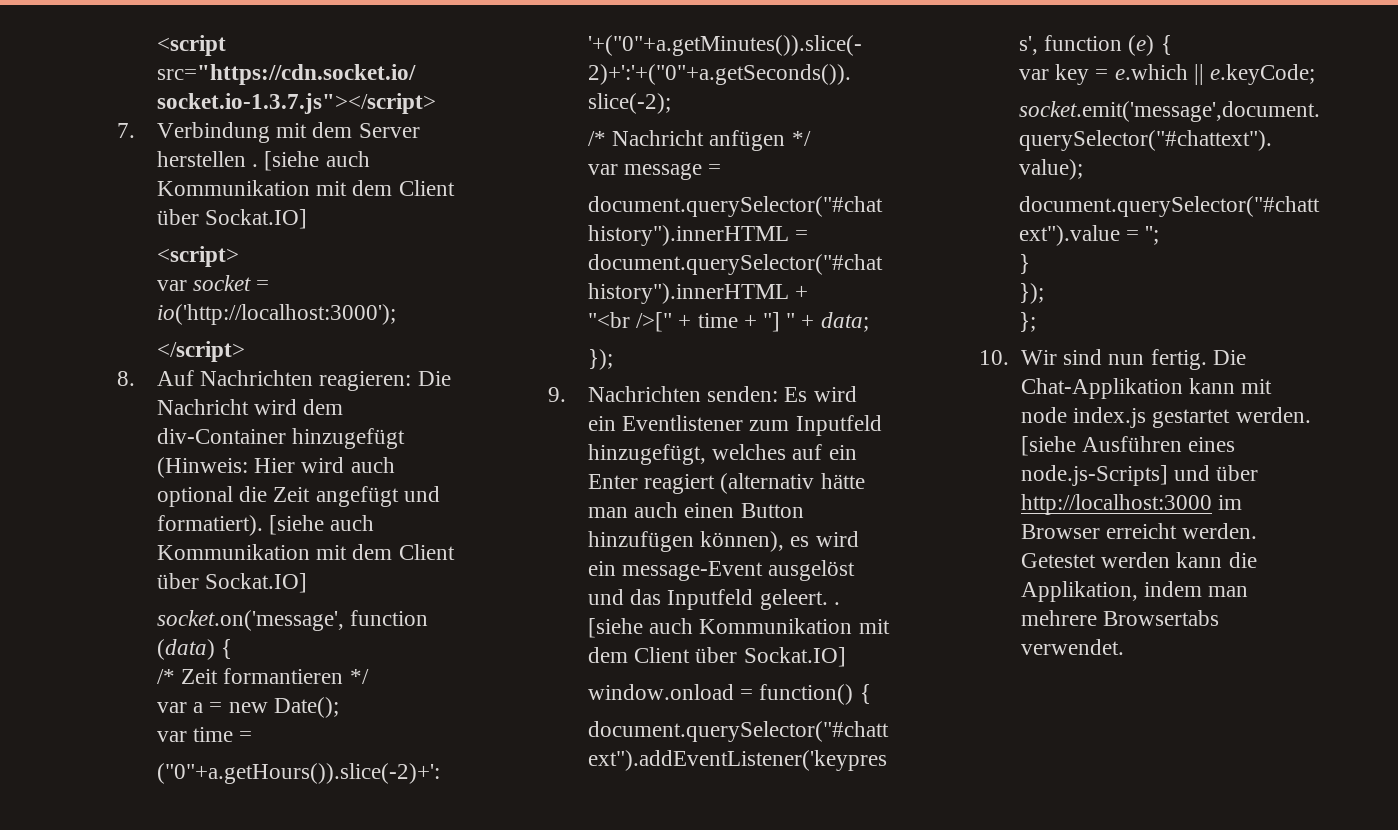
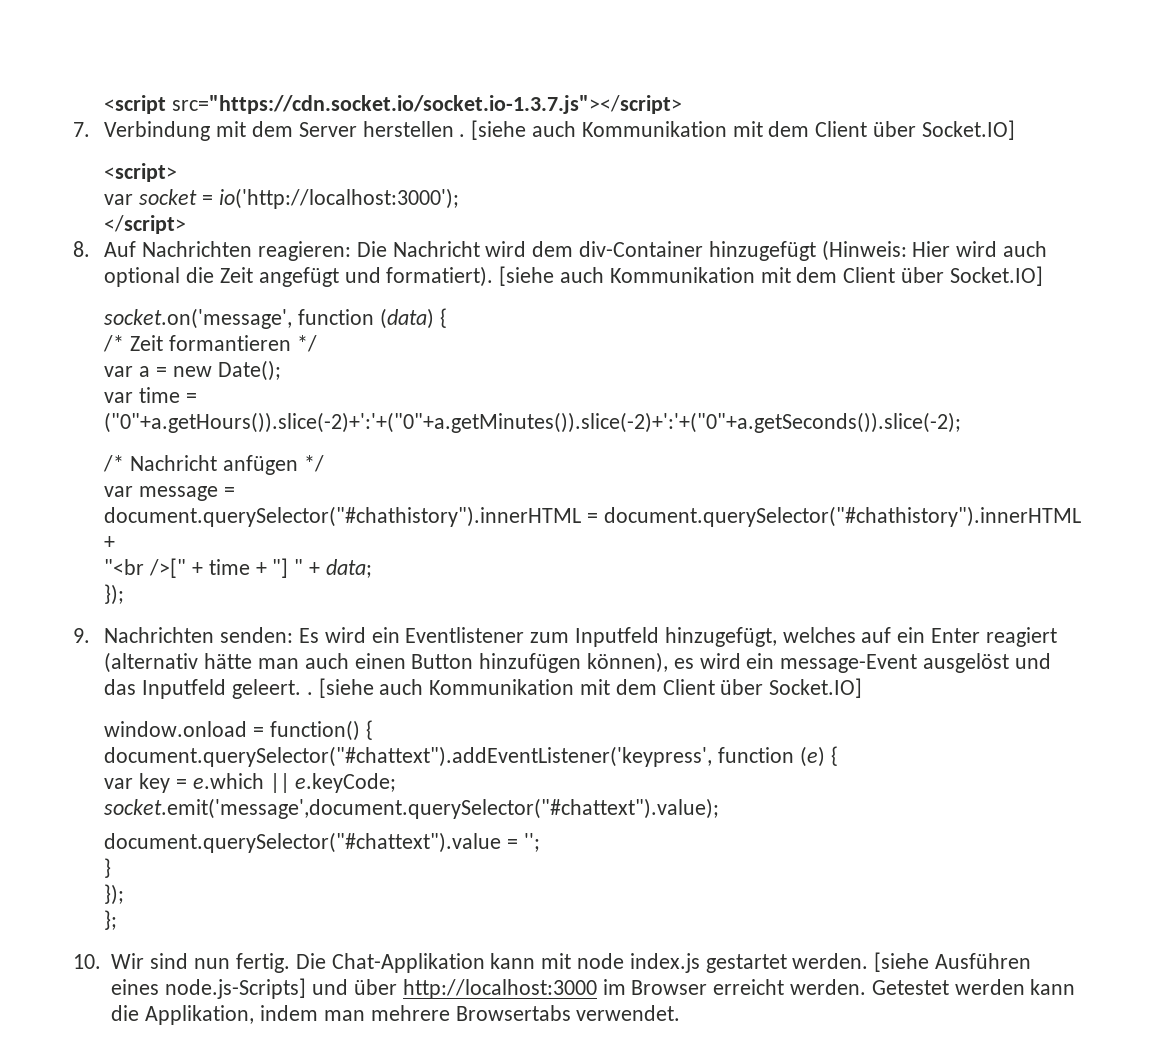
[205,209,308,229] Sockat.IO] -> [921,120,1015,140] Socket.IO]
[205,573,308,593] Sockat.IO] -> [949,266,1043,286] Socket.IO]
[743,647,846,667] Sockat.IO] -> [769,678,863,698] Socket.IO]

